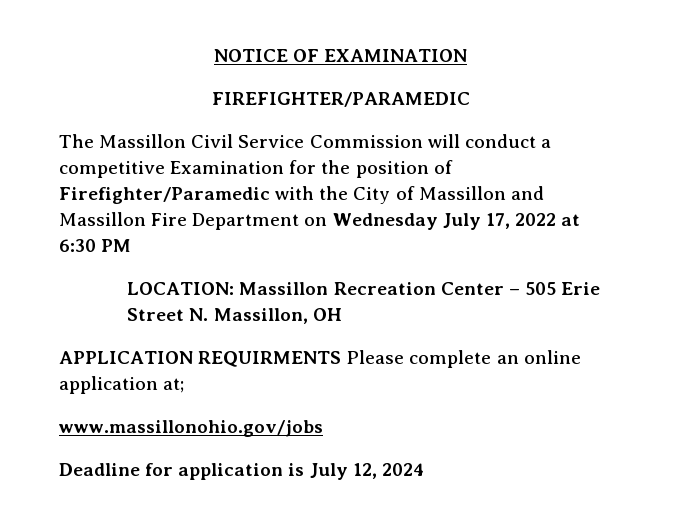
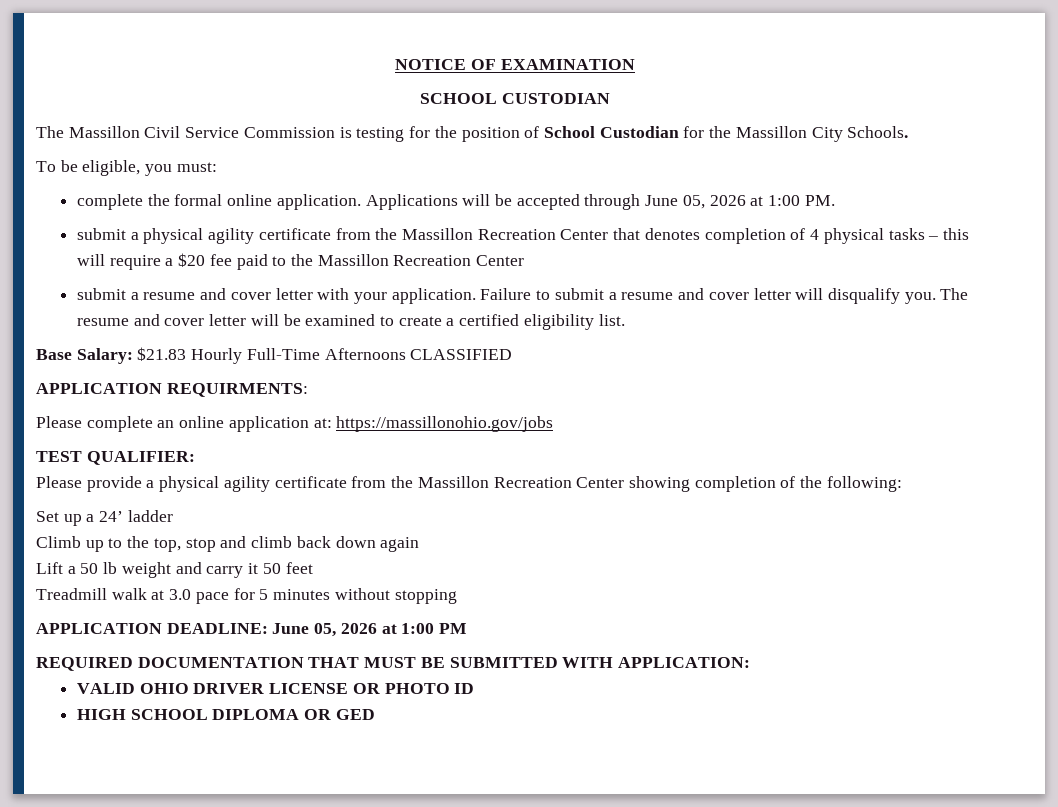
[211,92,470,107] FIREFIGHTER/PARAMEDIC -> [420,93,610,104] SCHOOL CUSTODIAN
[427,134,551,148] [59,160,453,178] [59,186,544,204] [59,212,581,230] [59,239,132,252] [127,282,601,295] [127,308,342,324] [59,351,342,367] will conduct a competitive Examination for the position of Firefighter/Paramedic with the City of Massillon and Massillon Fire Department on Wednesday July 17, 2022 at 6:30 PM // LOCATION: Massillon Recreation Center – 505 Erie Street N. Massillon, OH // APPLICATION REQUIRMENTS -> [339,126,909,142] [36,160,217,176] [76,194,835,210] [76,228,970,244] [76,253,525,270] [76,288,969,304] [76,314,625,330] [36,347,513,364] [36,383,308,397] is testing for the position of School Custodian for the Massillon City Schools. // To be eligible, you must: // complete the formal online application. Applications will be accepted through June 05, 2026 at 1:00 PM. // submit a physical agility certificate from the Massillon Recreation Center that denotes completion of 4 physical tasks – this will require a $20 fee paid to the Massillon Recreation Center // submit a resume and cover letter with your application. Failure to submit a resume and cover letter will disqualify you. The resume and cover letter will be examined to create a certified eligibility list. // Base Salary: $21.83 Hourly Full-Time Afternoons CLASSIFIED // APPLICATION REQUIRMENTS: //
[163,378,185,393] [59,420,323,437] [59,463,424,480] at; // www.massillonohio.gov/jobs // Deadline for application is July 12, 2024 -> [313,416,554,432] [36,451,195,465] [36,476,902,492] [36,510,173,526] [36,536,420,552] [36,562,313,578] [36,588,457,604] [36,623,468,637] [36,657,751,671] [76,683,475,694] [76,709,375,720] at: https://massillonohio.gov/jobs // TEST QUALIFIER: // Please provide a physical agility certificate from the Massillon Recreation Center showing completion of the following: // Set up a 24’ ladder // Climb up to the top, stop and climb back down again // Lift a 50 lb weight and carry it 50 feet // Treadmill walk at 3.0 pace for 5 minutes without stopping // APPLICATION DEADLINE: June 05, 2026 at 1:00 PM // REQUIRED DOCUMENTATION THAT MUST BE SUBMITTED WITH APPLICATION: // VALID OHIO DRIVER LICENSE OR PHOTO ID // HIGH SCHOOL DIPLOMA OR GED

